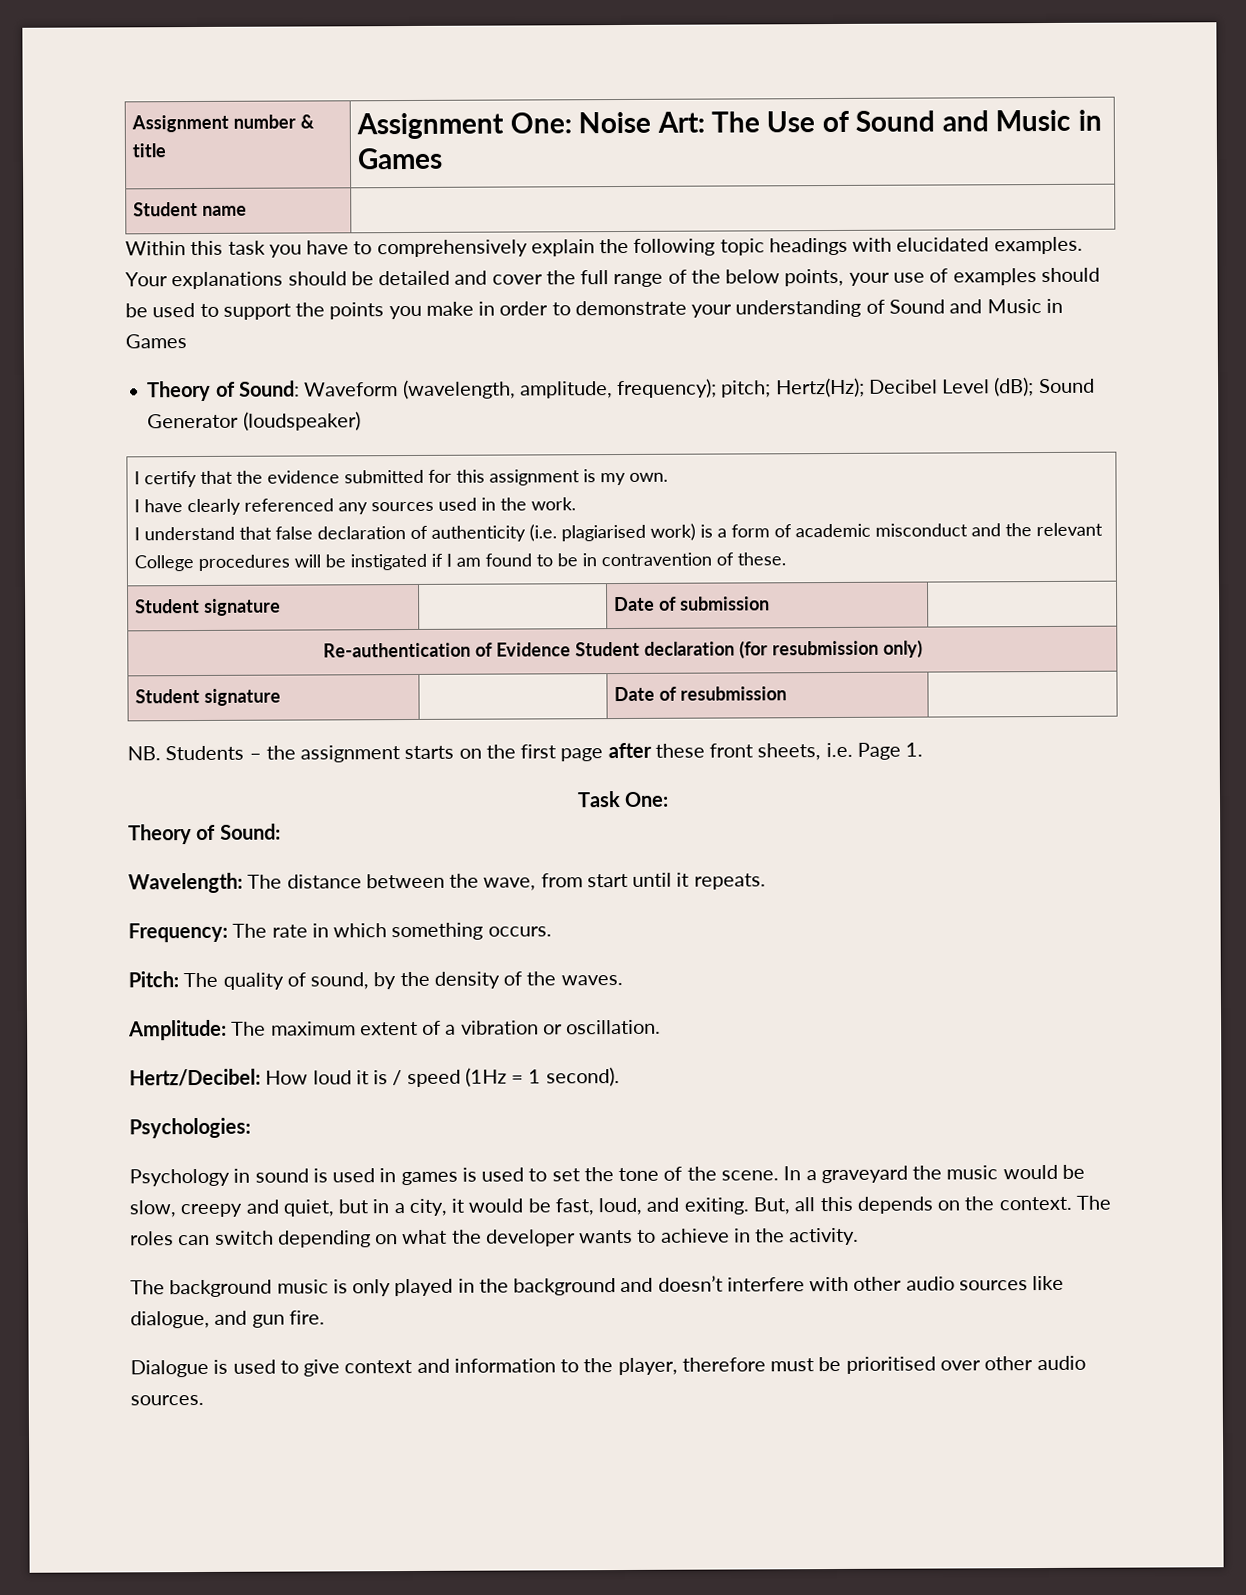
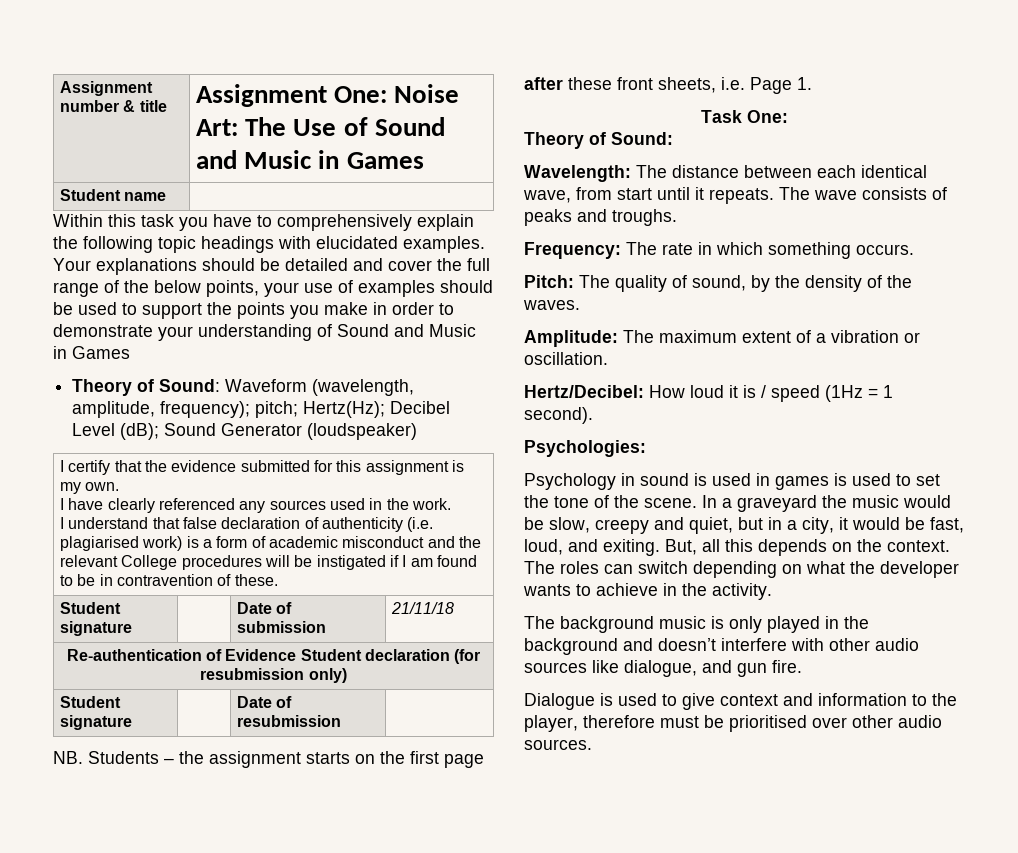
(771, 603) none -> [391,602,455,614] 21/11/18
[449,873,480,888] the -> [817,165,927,178] each identical
(766, 881) none -> [779,187,947,200] [524,209,677,226] The wave consists of peaks and troughs.

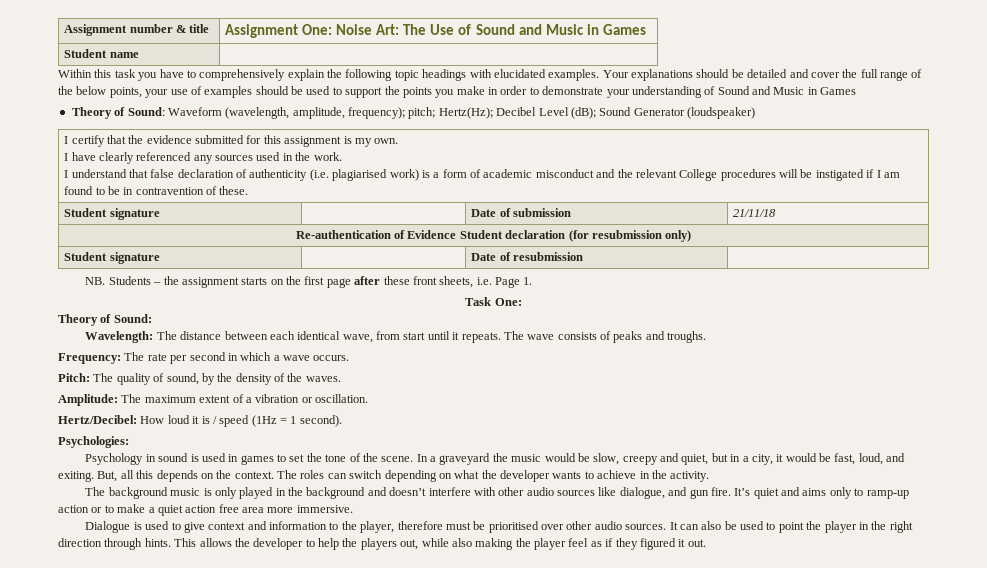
[698,242,851,259] in which something -> [170,352,310,364] per second in which a wave
[834,473,891,486] is used -> (274, 460) none
(802, 666) none -> [734,487,909,499] [58,504,353,516] It’s quiet and aims only to ramp-up action or to make a quiet action free area more immersive.
(592, 744) none -> [669,521,913,533] [58,538,706,550] It can also be used to point the player in the right direction through hints. This allows the developer to help the players out, while also making the player feel as if they figured it out.

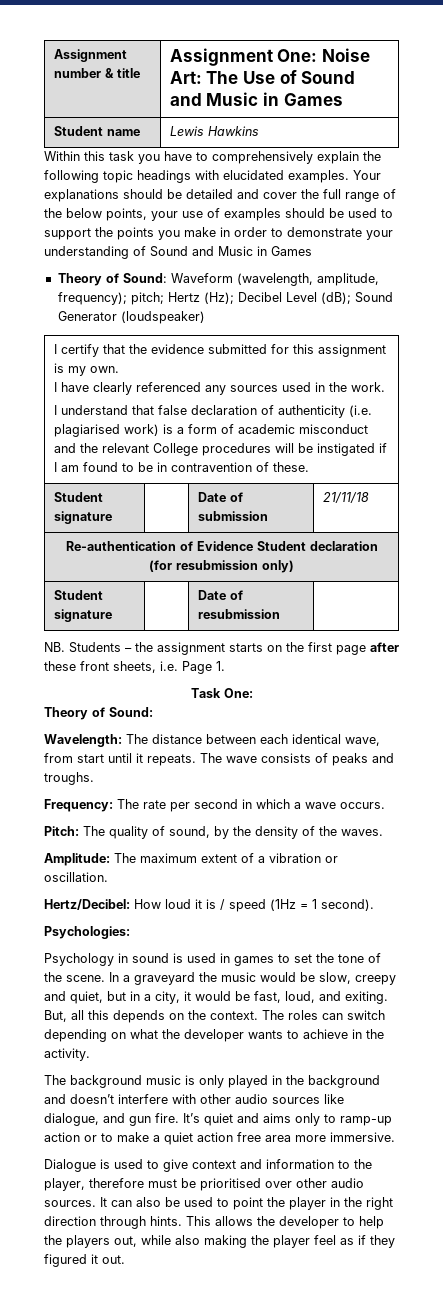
(139, 55) none -> [169,126,259,136] Lewis Hawkins
[438,107,493,119] Hertz(Hz); -> [167,292,234,304] Hertz (Hz);

